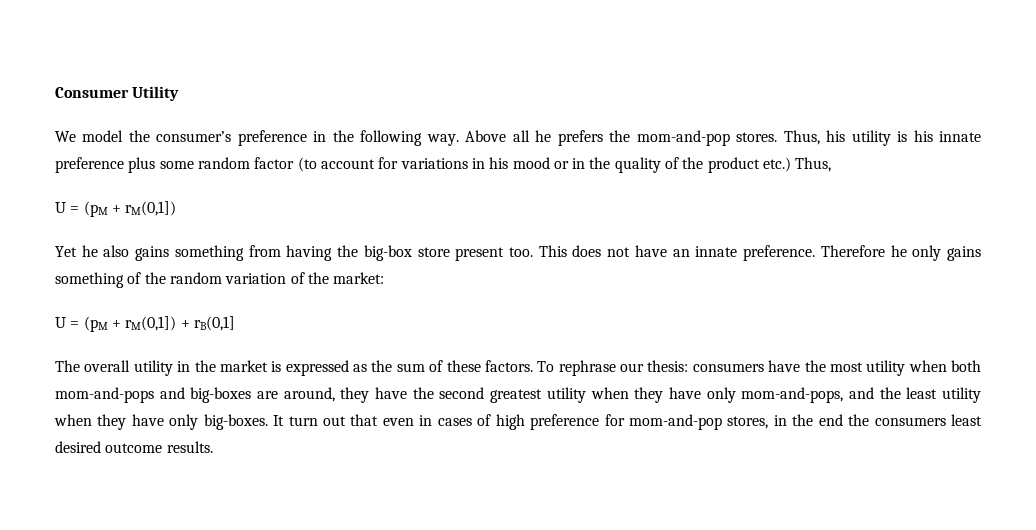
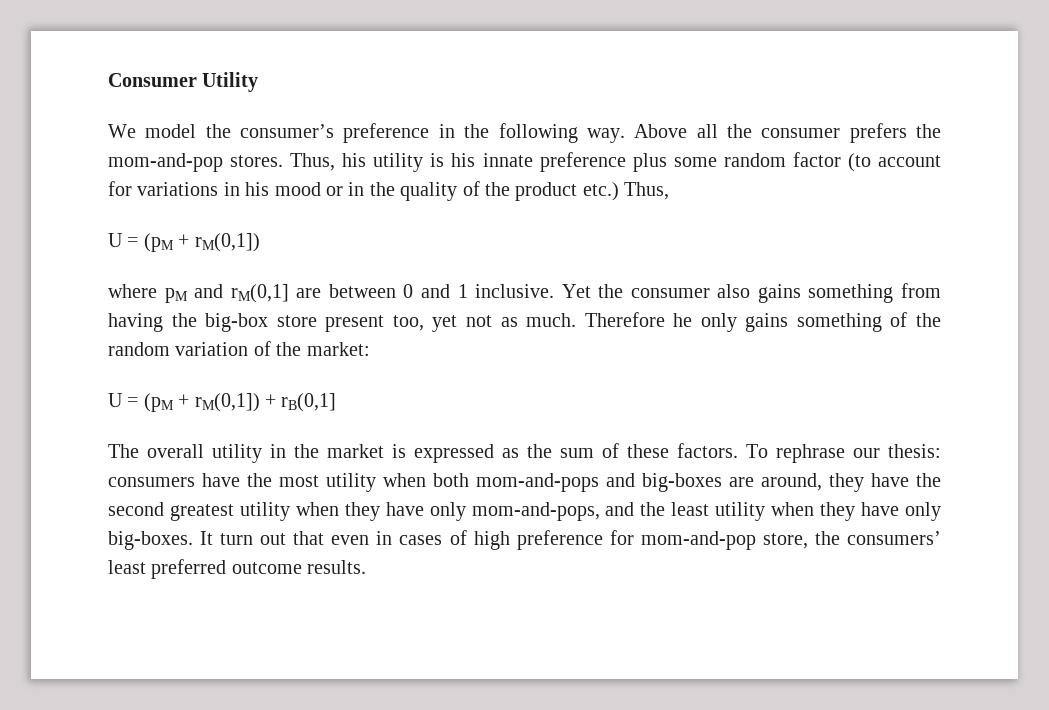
[535,130,552,142] he -> [726,124,841,138] the consumer
[55,245,98,257] Yet he -> [108,284,710,303] where pM and rM(0,1] are between 0 and 1 inclusive. Yet the consumer
[509,245,816,261] too. This does not have an innate preference. -> [392,313,577,332] too, yet not as much.
[727,414,982,429] [55,441,101,453] stores, in the end the consumers least desired -> [762,531,942,549] [108,559,227,579] store, the consumers’ least preferred

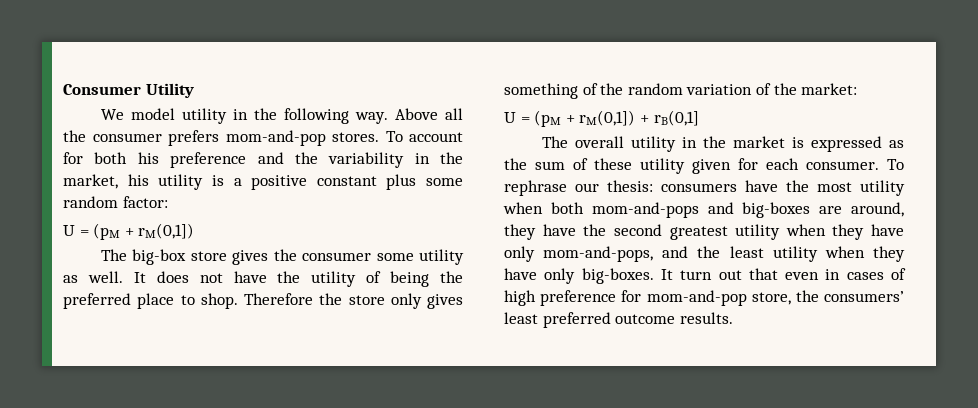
[205,123,430,143] the consumer’s preference -> [181,108,227,124] utility
[916,124,942,138] the -> (219, 138) none
[290,152,941,172] [108,181,670,201] Thus, his utility is his innate preference plus some random factor (to account for variations in his mood or in the quality of the product etc.) Thus, -> [385,131,463,142] [63,152,463,168] [63,174,463,190] [63,196,168,208] To account for both his preference and the variability in the market, his utility is a positive constant plus some random factor:
[108,283,941,303] [108,312,789,332] where pM and rM(0,1] are between 0 and 1 inclusive. Yet the consumer also gains something from having the big-box store present too, yet not as much. Therefore he only gains -> [100,249,464,265] [63,271,463,287] [63,293,463,309] The big-box store gives the consumer some utility as well. It does not have the utility of being the preferred place to shop. Therefore the store only gives
[677,443,738,458] factors. -> [640,158,879,174] utility given for each consumer.

